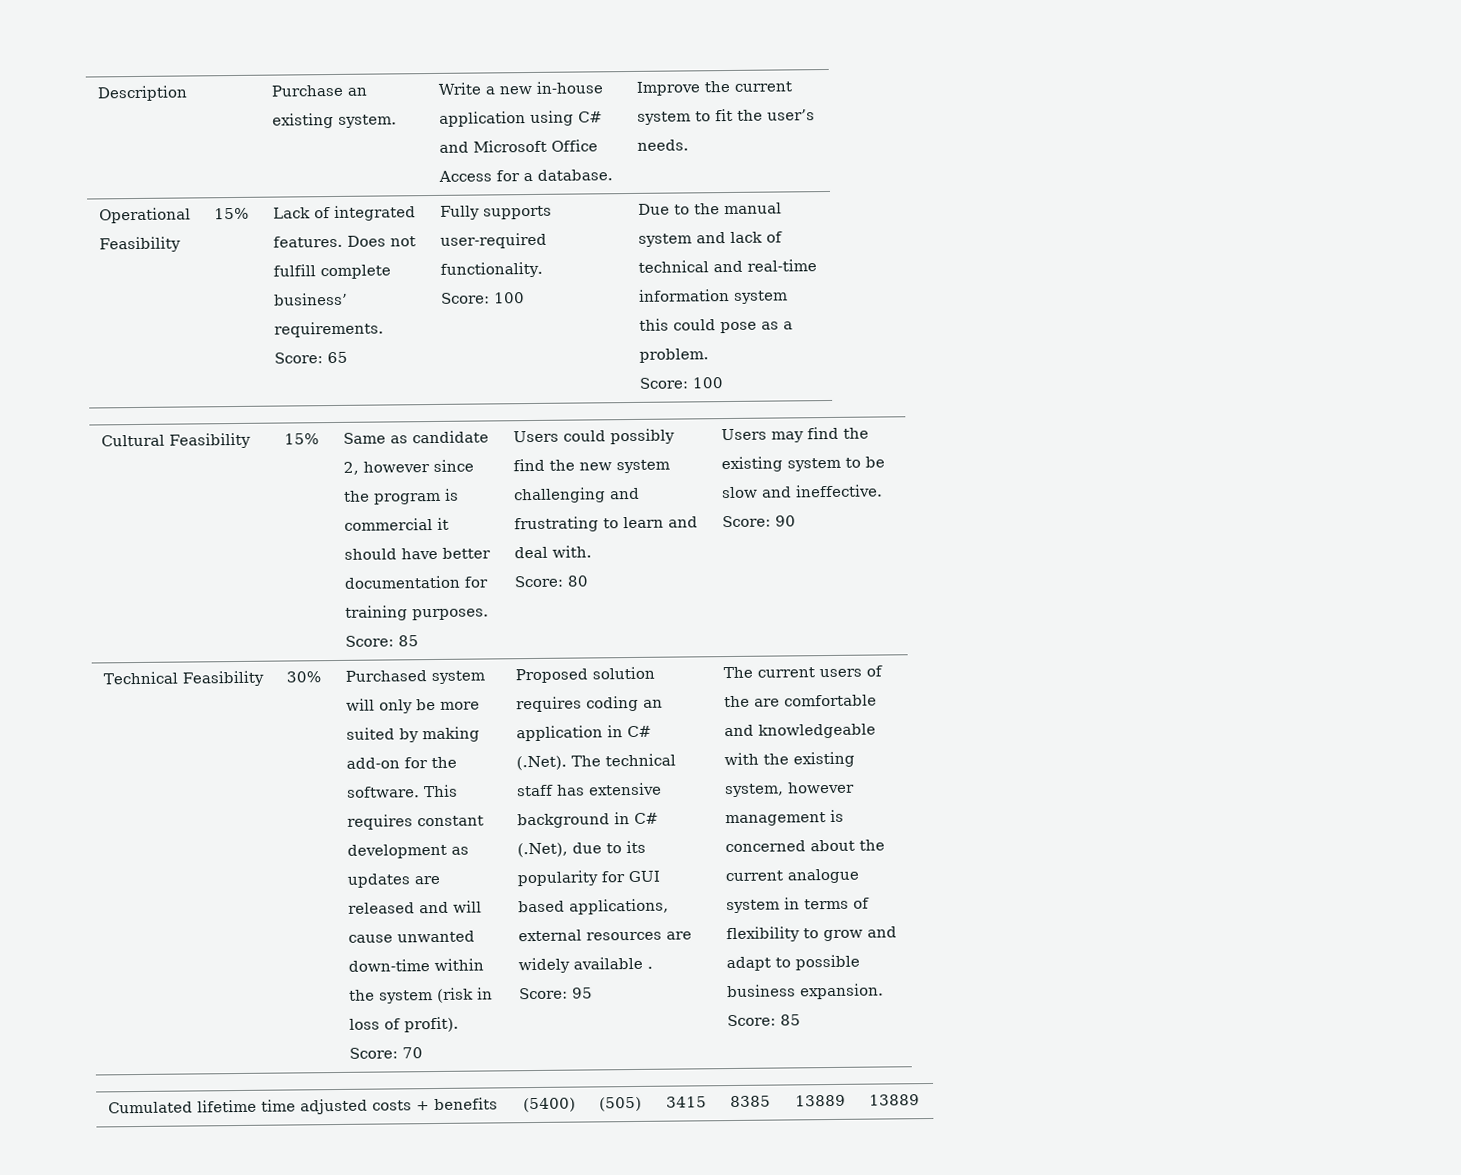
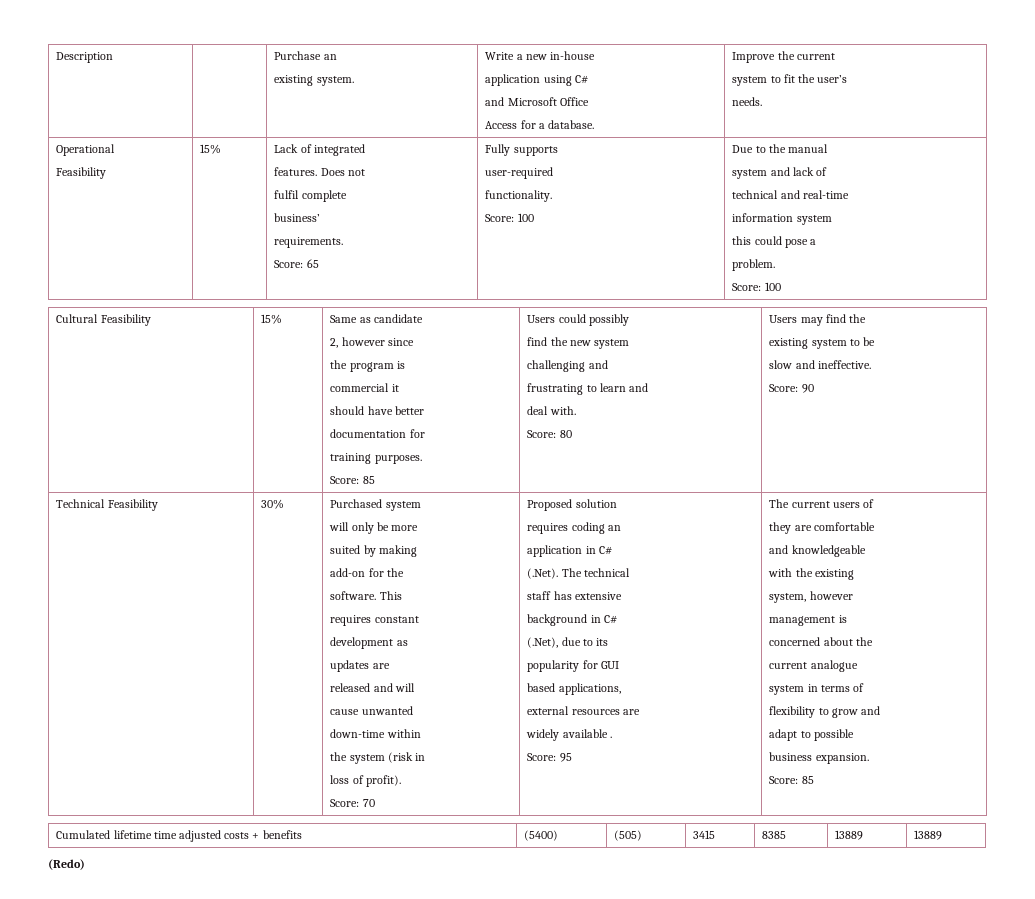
[272,264,316,277] fulfill -> [274,190,300,199] fulfil
[760,321,779,330] as -> (808, 243) none
[723,695,750,708] the -> [769,522,792,534] they
(920, 1100) none -> [48,859,85,870] // (Redo)

